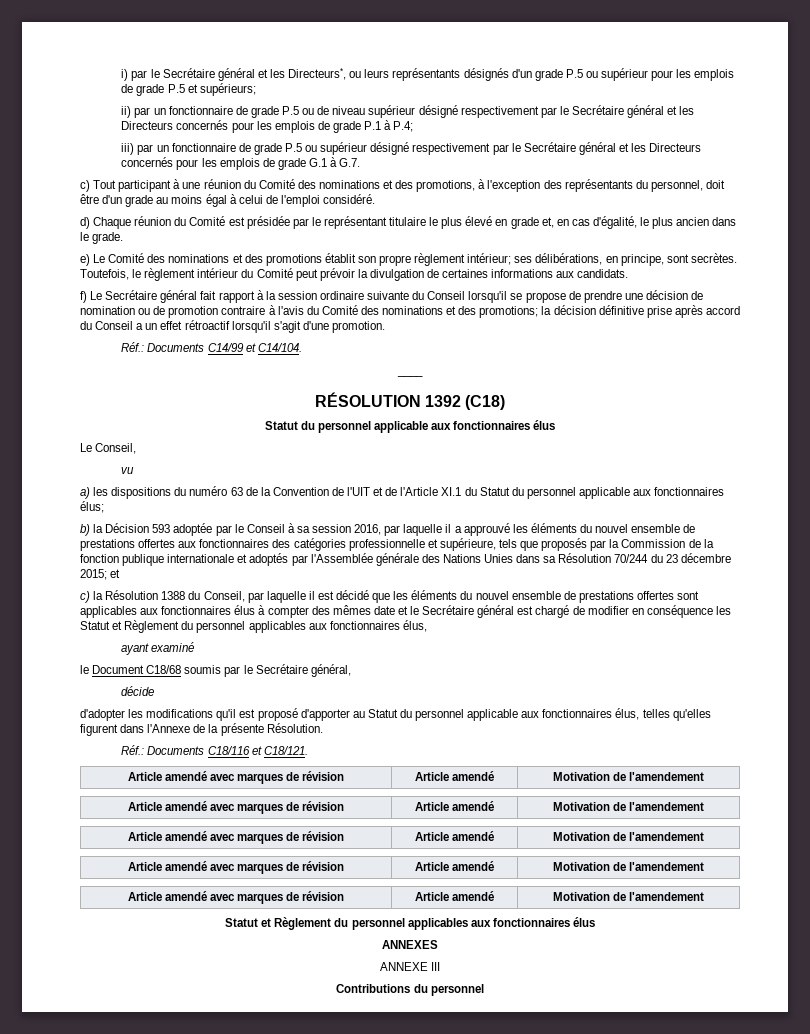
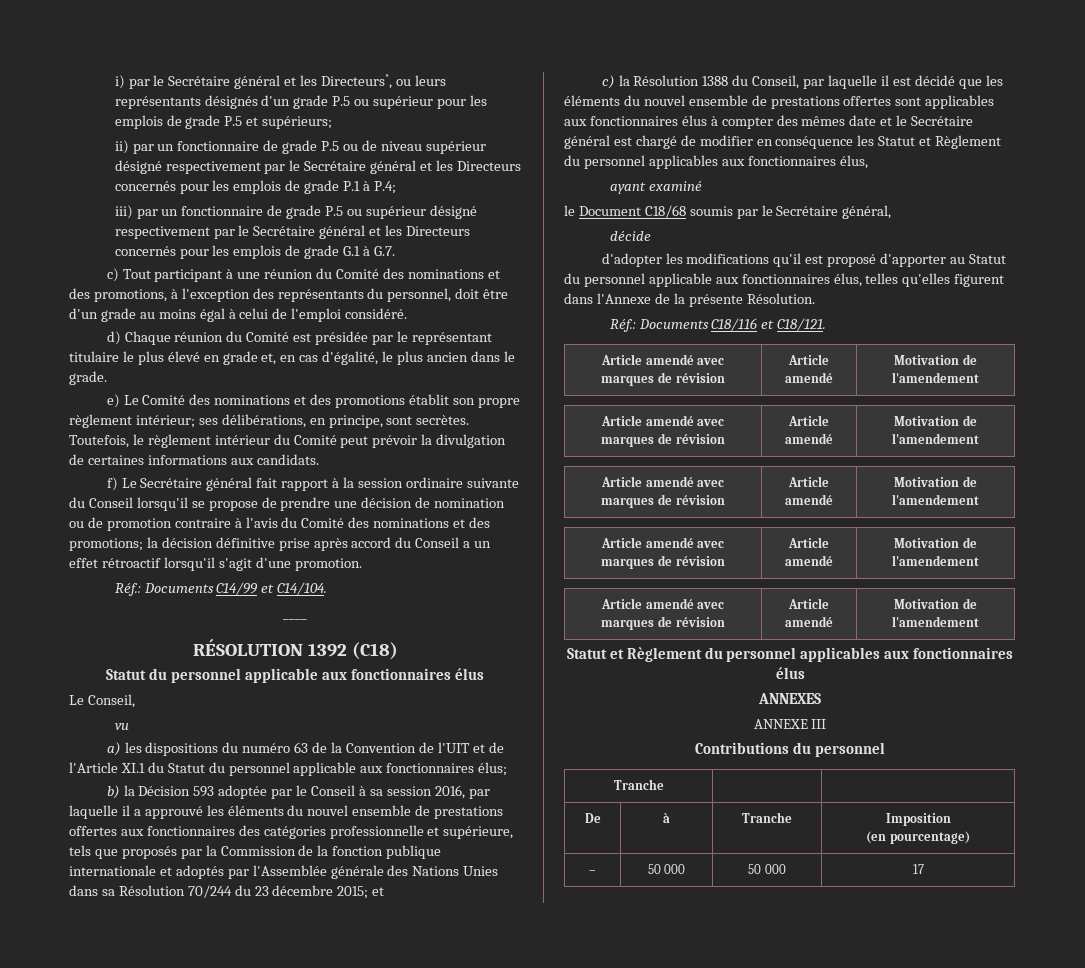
(484, 990) none -> [613,779,664,790] [584,813,601,823] [663,813,670,823] [742,812,792,823] [885,813,951,826] [866,831,970,844] [589,870,596,874] [647,864,686,874] [748,864,786,874] [912,864,924,874] // Tranche | | // De | à | Tranche | Imposition // (en pourcentage) // – | 50 000 | 50 000 | 17

